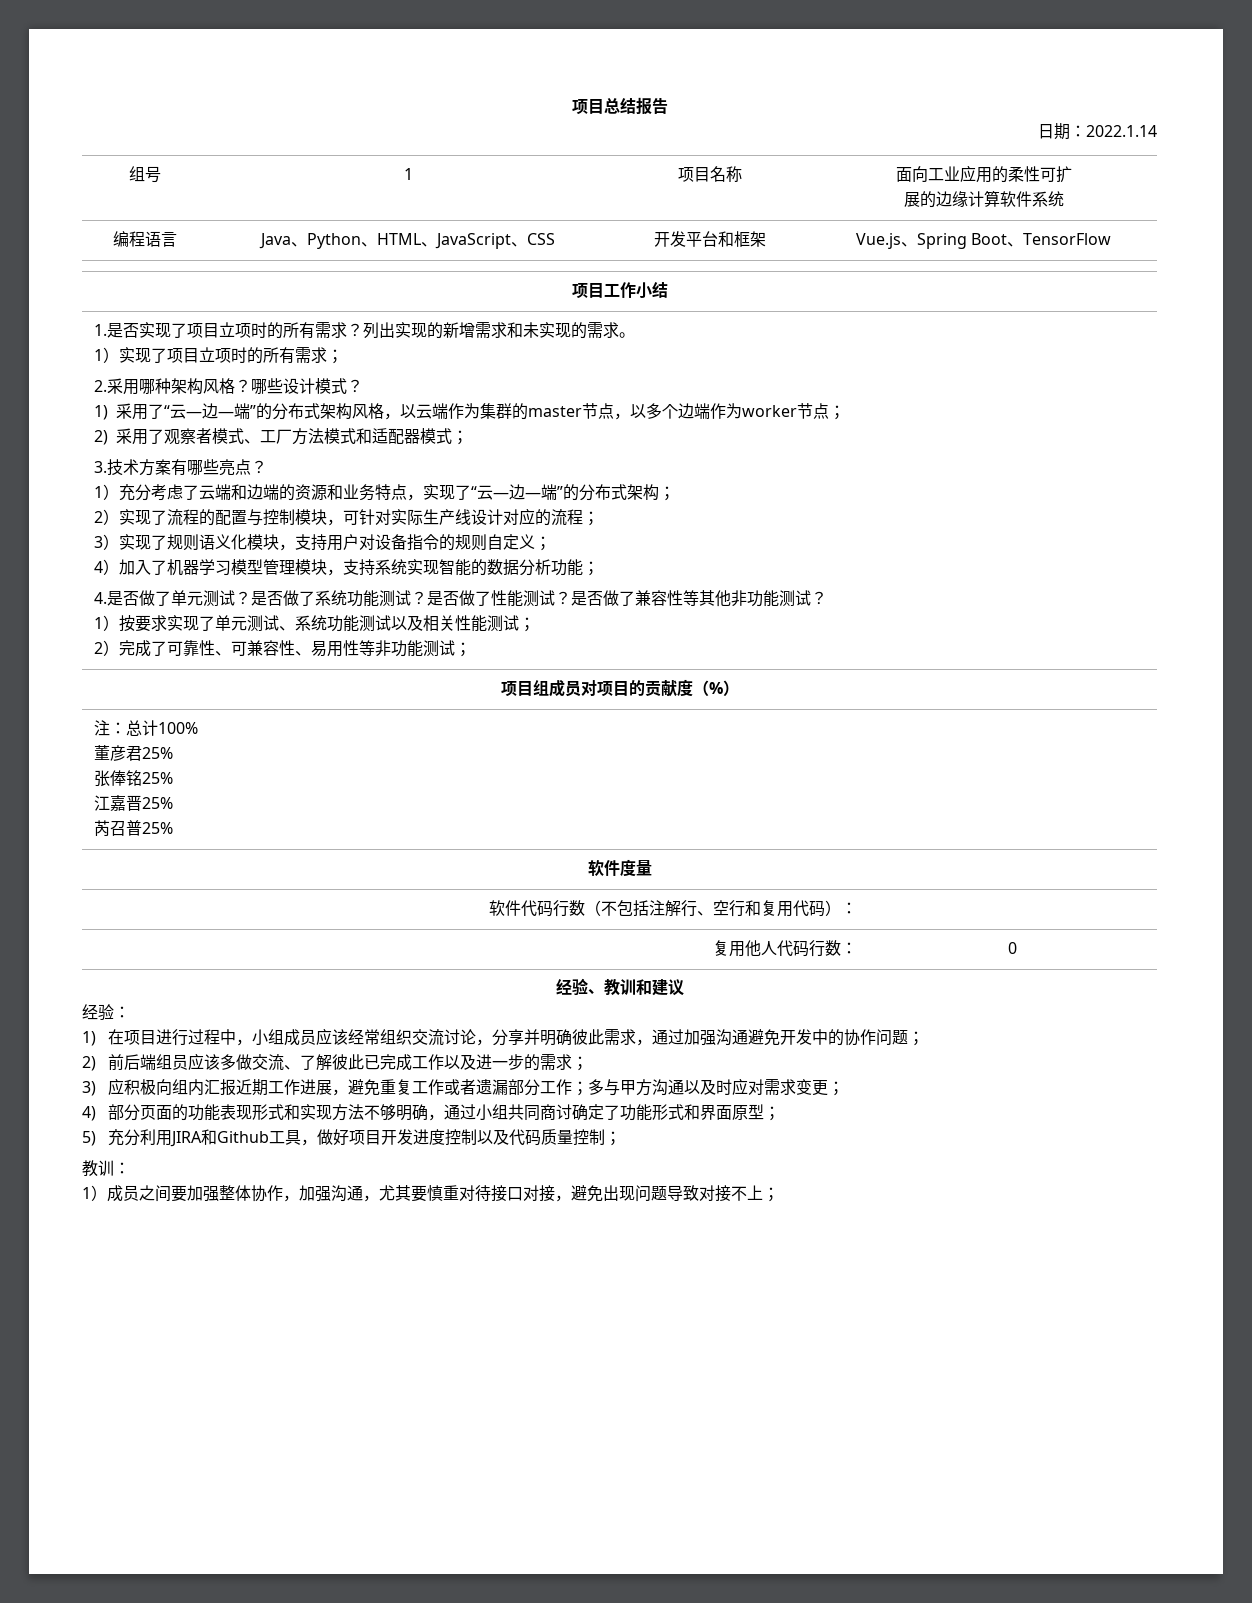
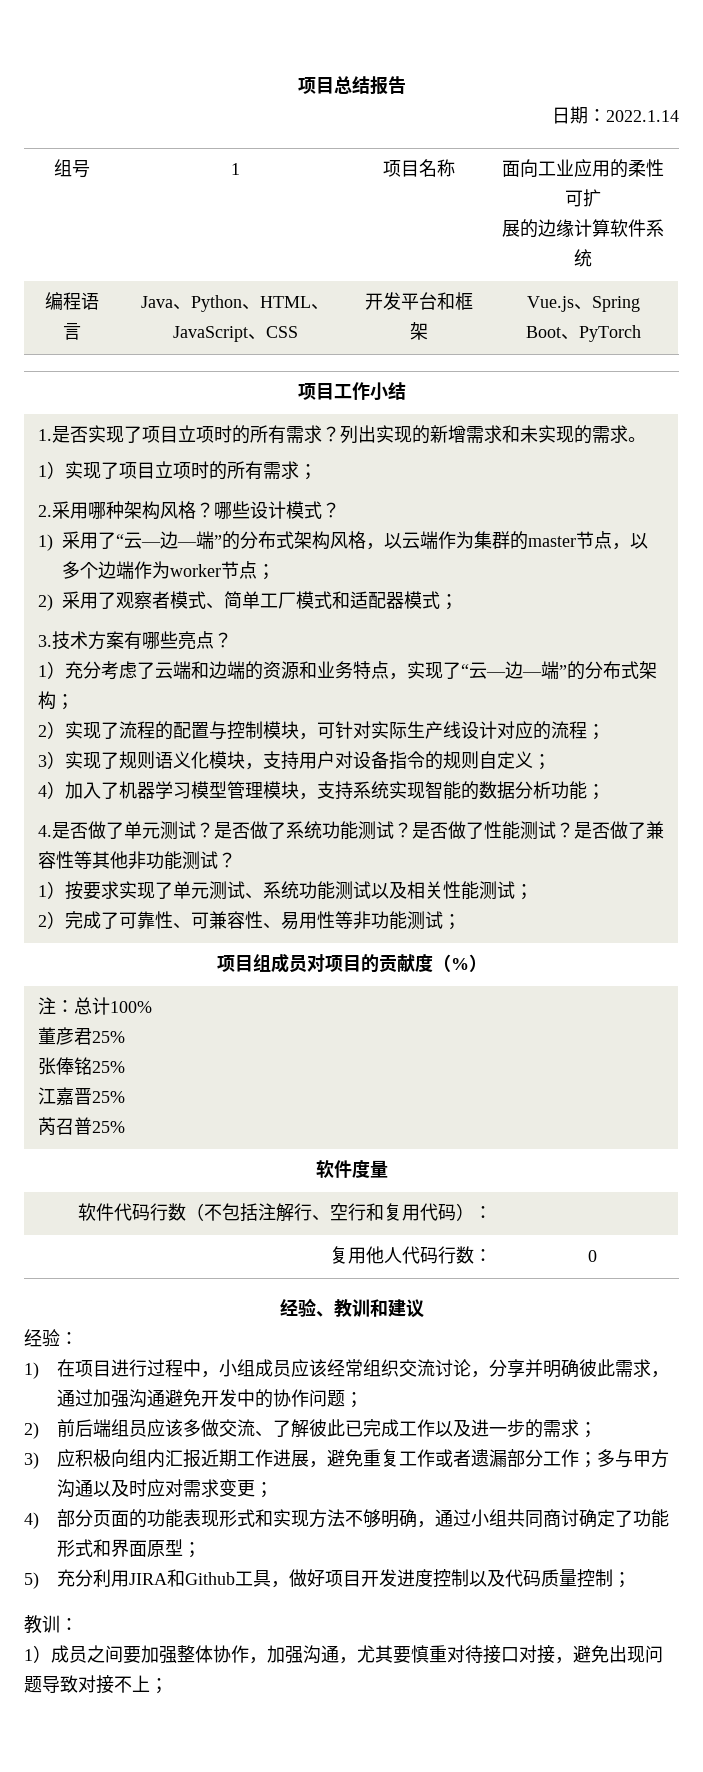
[1023,233,1112,245] TensorFlow -> [578,325,641,342] PyTorch
[259,428,324,445] 工厂方法 -> [223,591,296,609] 简单工厂

